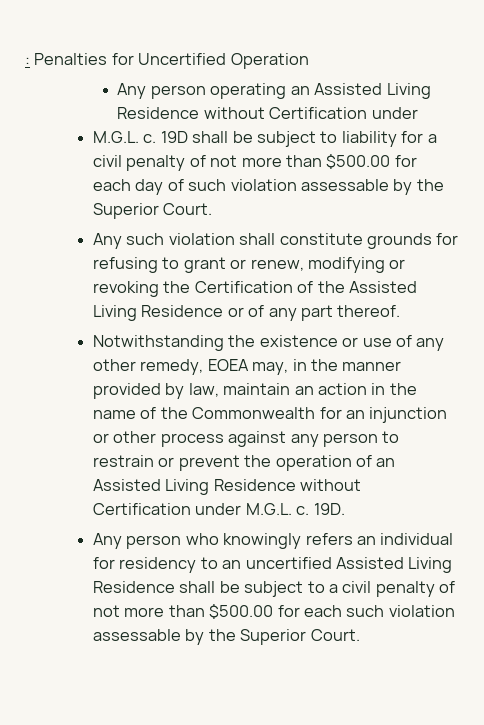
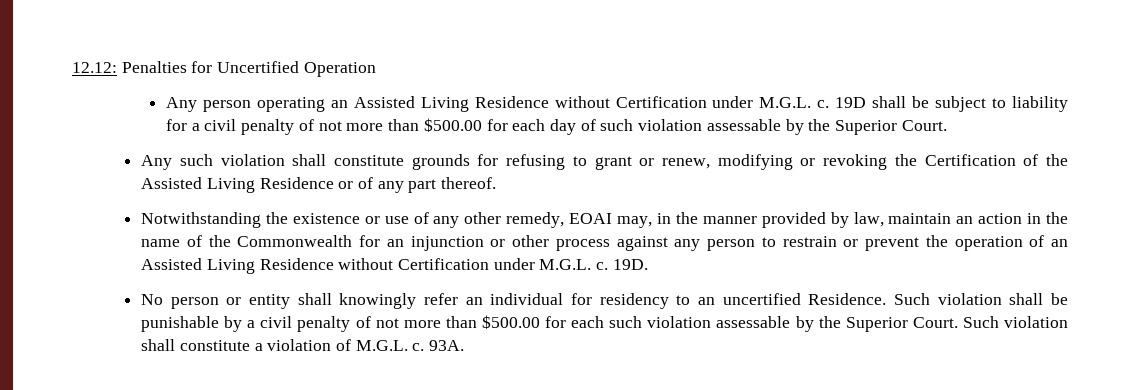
[25,57,30,65] : -> [72,62,117,73] 12.12:
(418, 113) // -> (754, 102) none
[207,359,249,371] EOEA -> [569,213,613,224] EOAI
[92,533,353,549] Any person who knowingly refers -> [141,293,459,309] No person or entity shall knowingly refer
[335,557,453,573] [92,581,325,597] Assisted Living Residence shall be subject to -> [808,293,1068,305] [141,316,243,332] Residence. Such violation shall be punishable by
(360, 635) none -> [962,316,1069,328] [141,339,465,351] Such violation shall constitute a violation of M.G.L. c. 93A.

